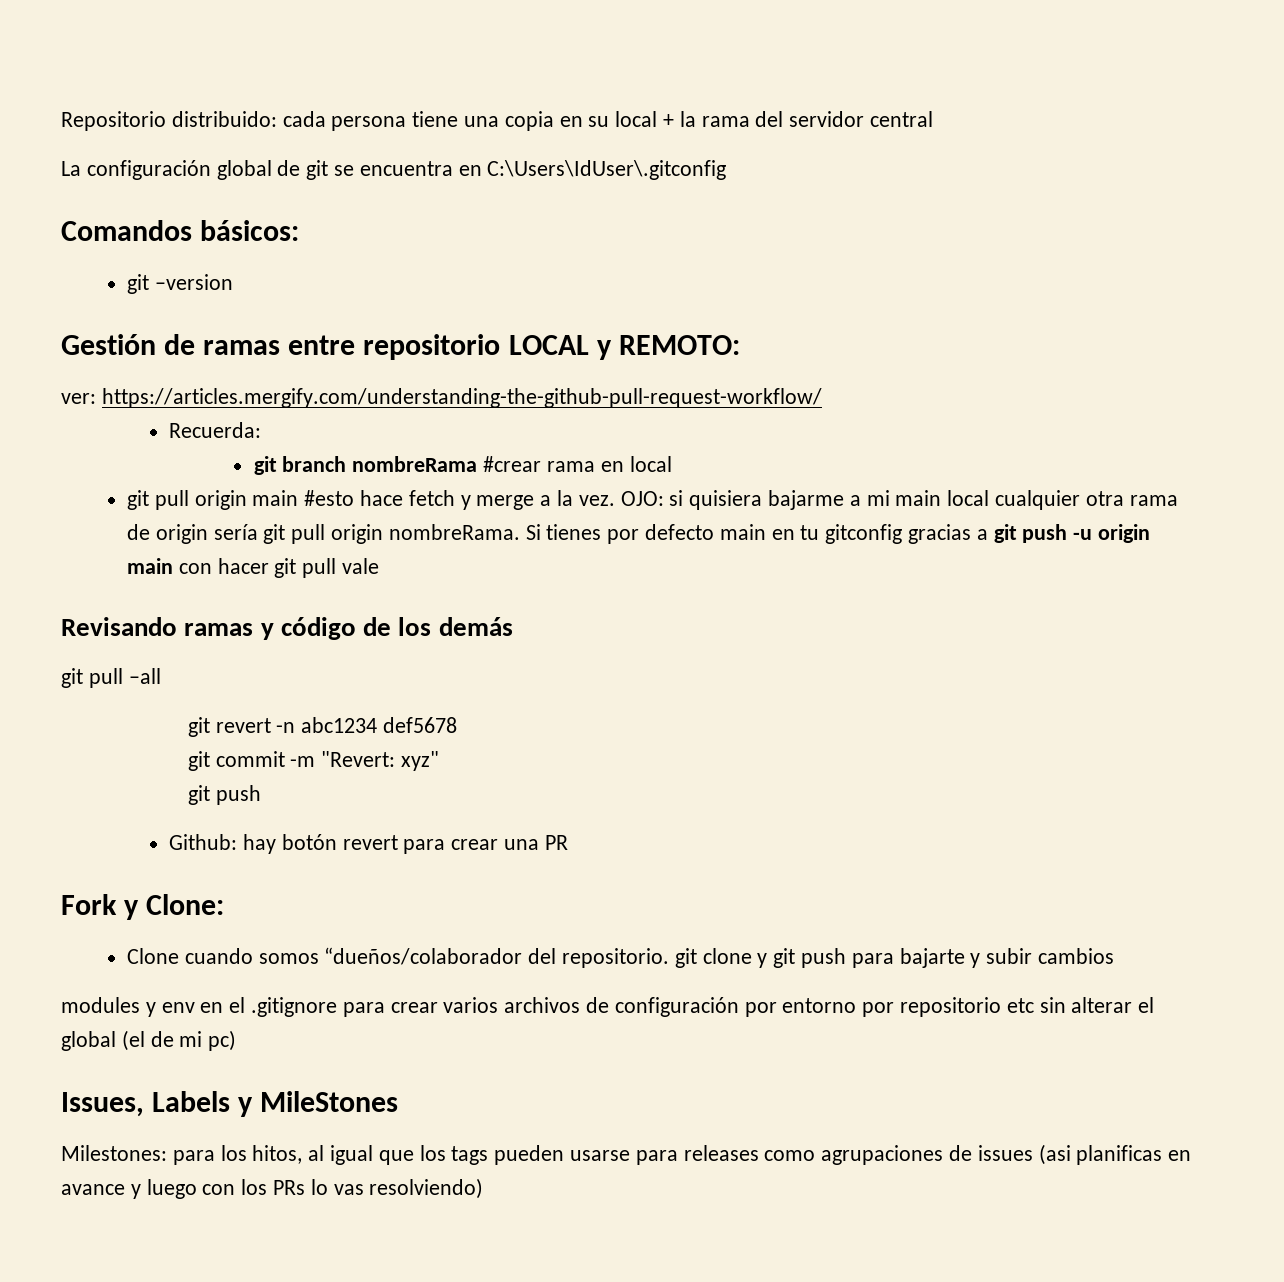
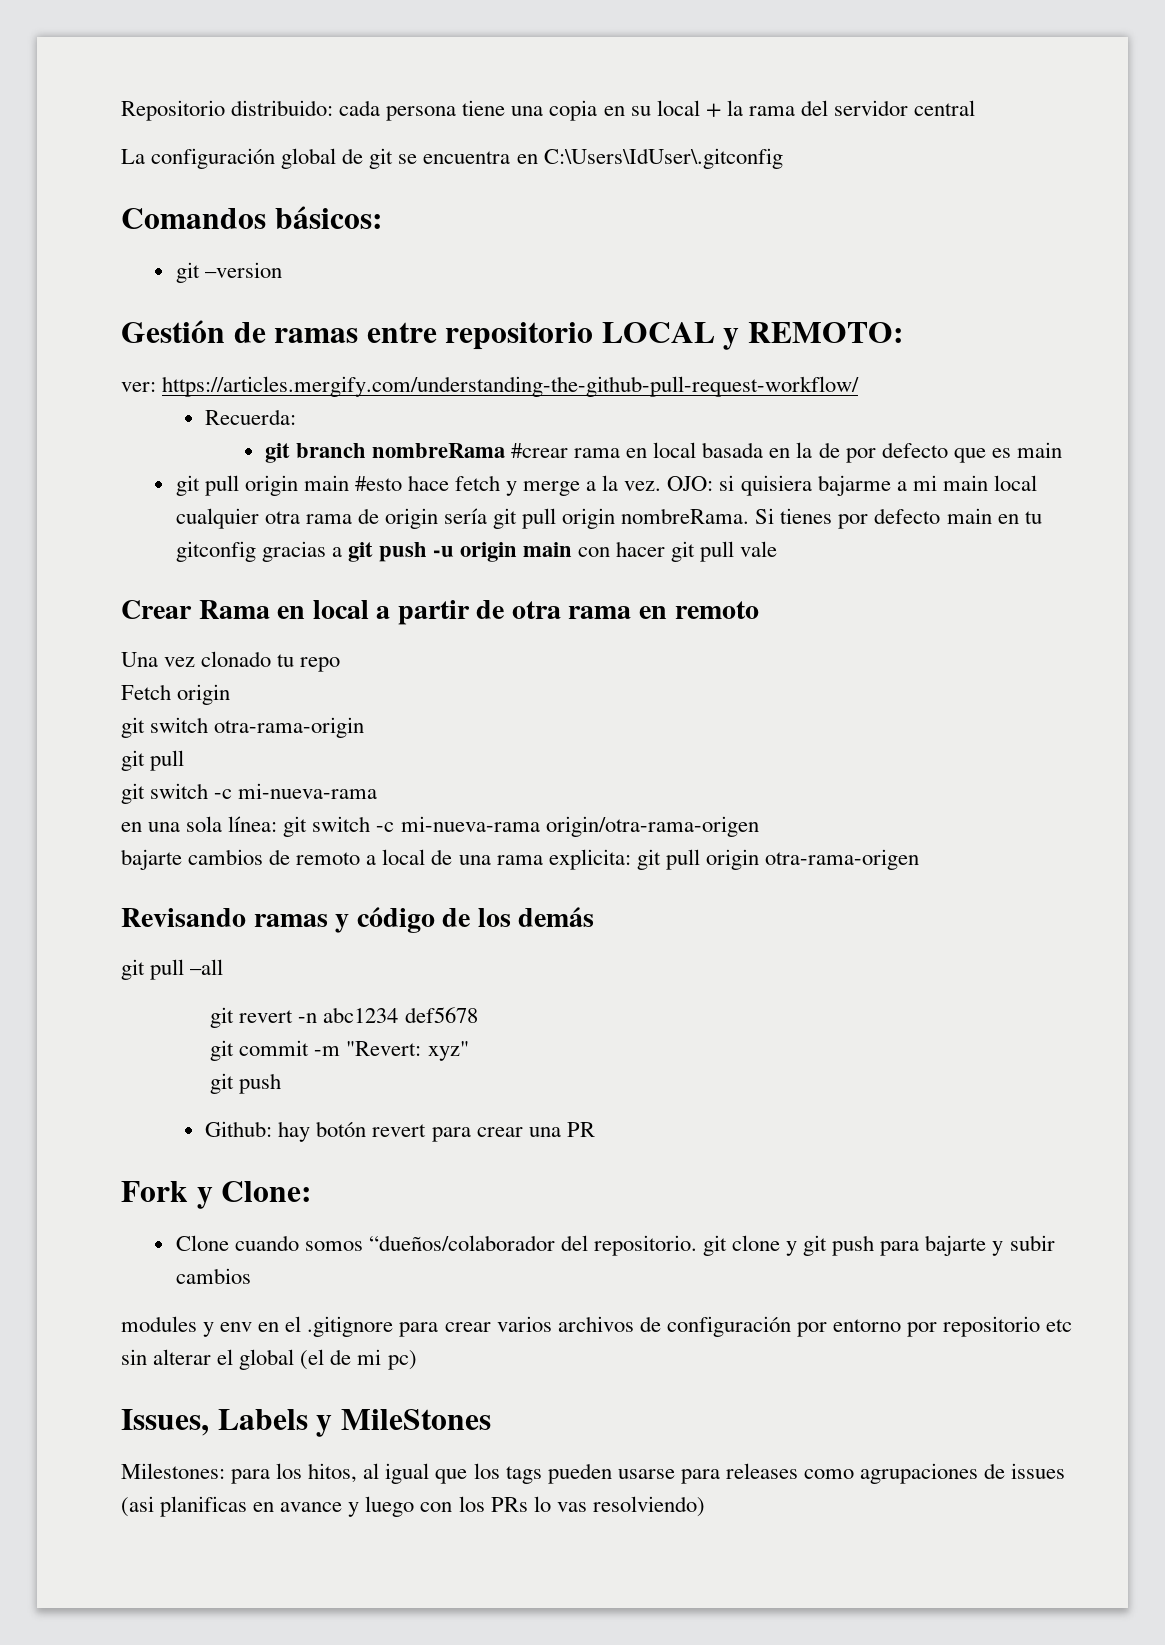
(672, 464) none -> [702,442,1062,463] basada en la de por defecto que es main
(379, 566) none -> [121,600,759,625] [121,651,341,672] [121,684,231,705] [121,717,365,738] [121,750,185,771] [121,783,378,804] [121,816,759,837] [121,849,919,870] // Crear Rama en local a partir de otra rama en remoto // Una vez clonado tu repo // Fetch origin // git switch otra-rama-origin // git pull // git switch -c mi-nueva-rama // en una sola línea: git switch -c mi-nueva-rama origin/otra-rama-origen // bajarte cambios de remoto a local de una rama explicita: git pull origin otra-rama-origen

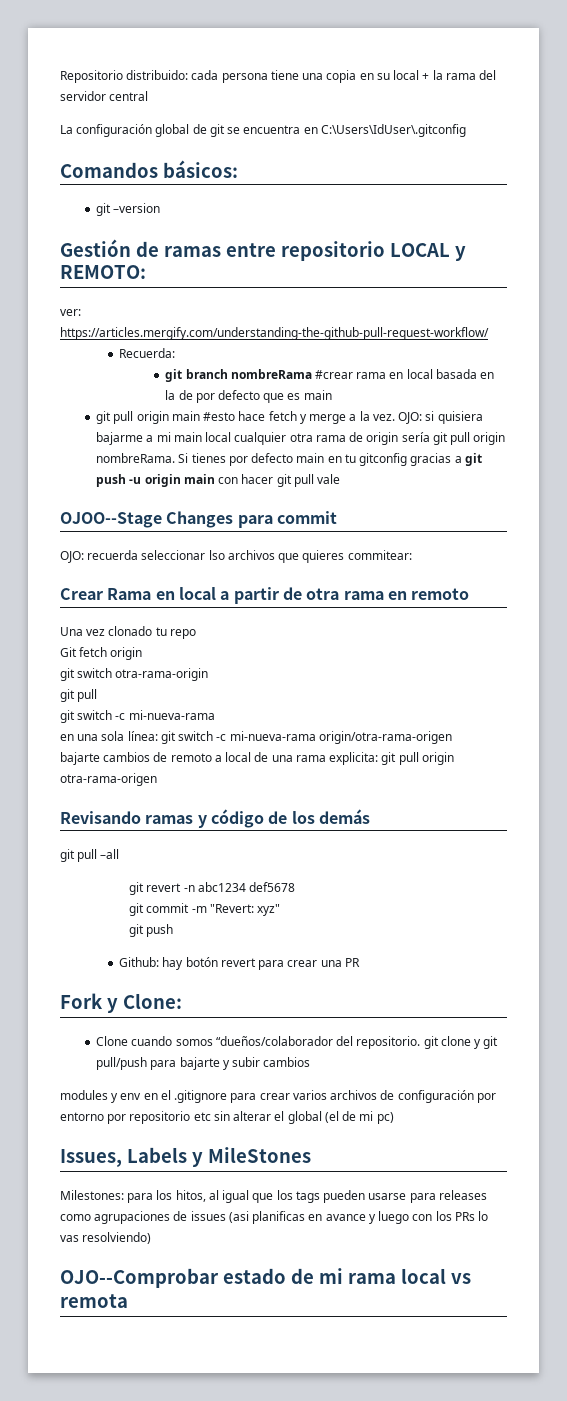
(778, 549) none -> [60,511,337,528] [60,550,412,563] // OJOO--Stage Changes para commit // OJO: recuerda seleccionar lso archivos que quieres commitear:
[121,684,171,700] Fetch -> [60,647,108,657] Git fetch
[832,1235,875,1256] push -> [96,1057,148,1070] pull/push
(705, 1506) none -> [60,1268,471,1288] [60,1294,128,1308] // OJO--Comprobar estado de mi rama local vs remota

